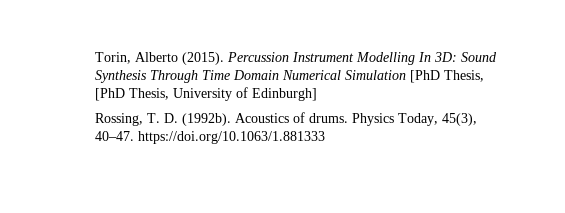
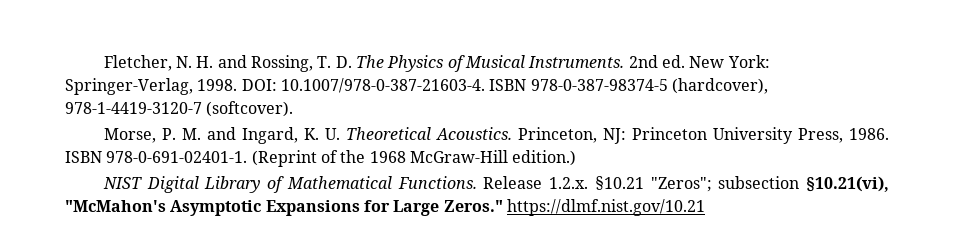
[95,52,498,65] [95,70,485,83] [95,87,318,101] [95,112,478,126] [95,131,326,144] Torin, Alberto (2015). Percussion Instrument Modelling In 3D: Sound Synthesis Through Time Domain Numerical Simulation [PhD Thesis, [PhD Thesis, University of Edinburgh] // Rossing, T. D. (1992b). Acoustics of drums. Physics Today, 45(3), 40–47. https://doi.org/10.1063/1.881333 -> [103,55,770,72] [65,78,768,95] [65,101,294,117] [103,127,890,144] [65,150,577,167] [102,176,889,193] [65,199,705,216] Fletcher, N. H. and Rossing, T. D. The Physics of Musical Instruments. 2nd ed. New York: Springer-Verlag, 1998. DOI: 10.1007/978-0-387-21603-4. ISBN 978-0-387-98374-5 (hardcover), 978-1-4419-3120-7 (softcover). // Morse, P. M. and Ingard, K. U. Theoretical Acoustics. Princeton, NJ: Princeton University Press, 1986. ISBN 978-0-691-02401-1. (Reprint of the 1968 McGraw-Hill edition.) // NIST Digital Library of Mathematical Functions. Release 1.2.x. §10.21 "Zeros"; subsection §10.21(vi), "McMahon's Asymptotic Expansions for Large Zeros." https://dlmf.nist.gov/10.21

